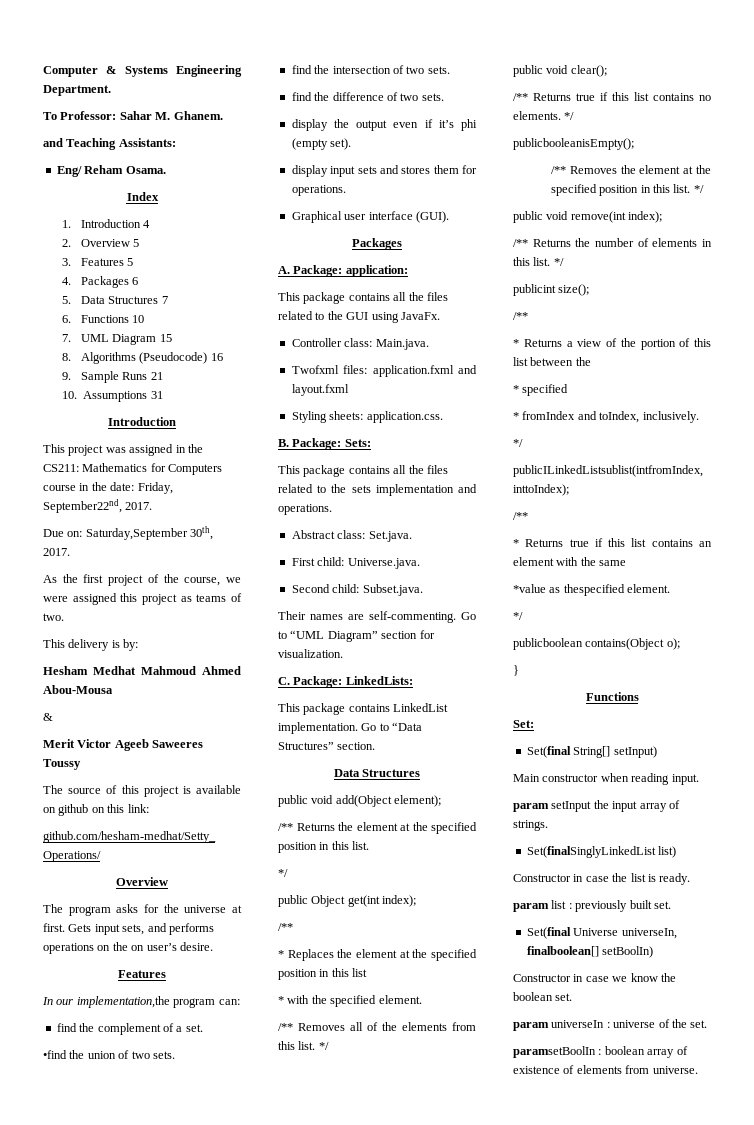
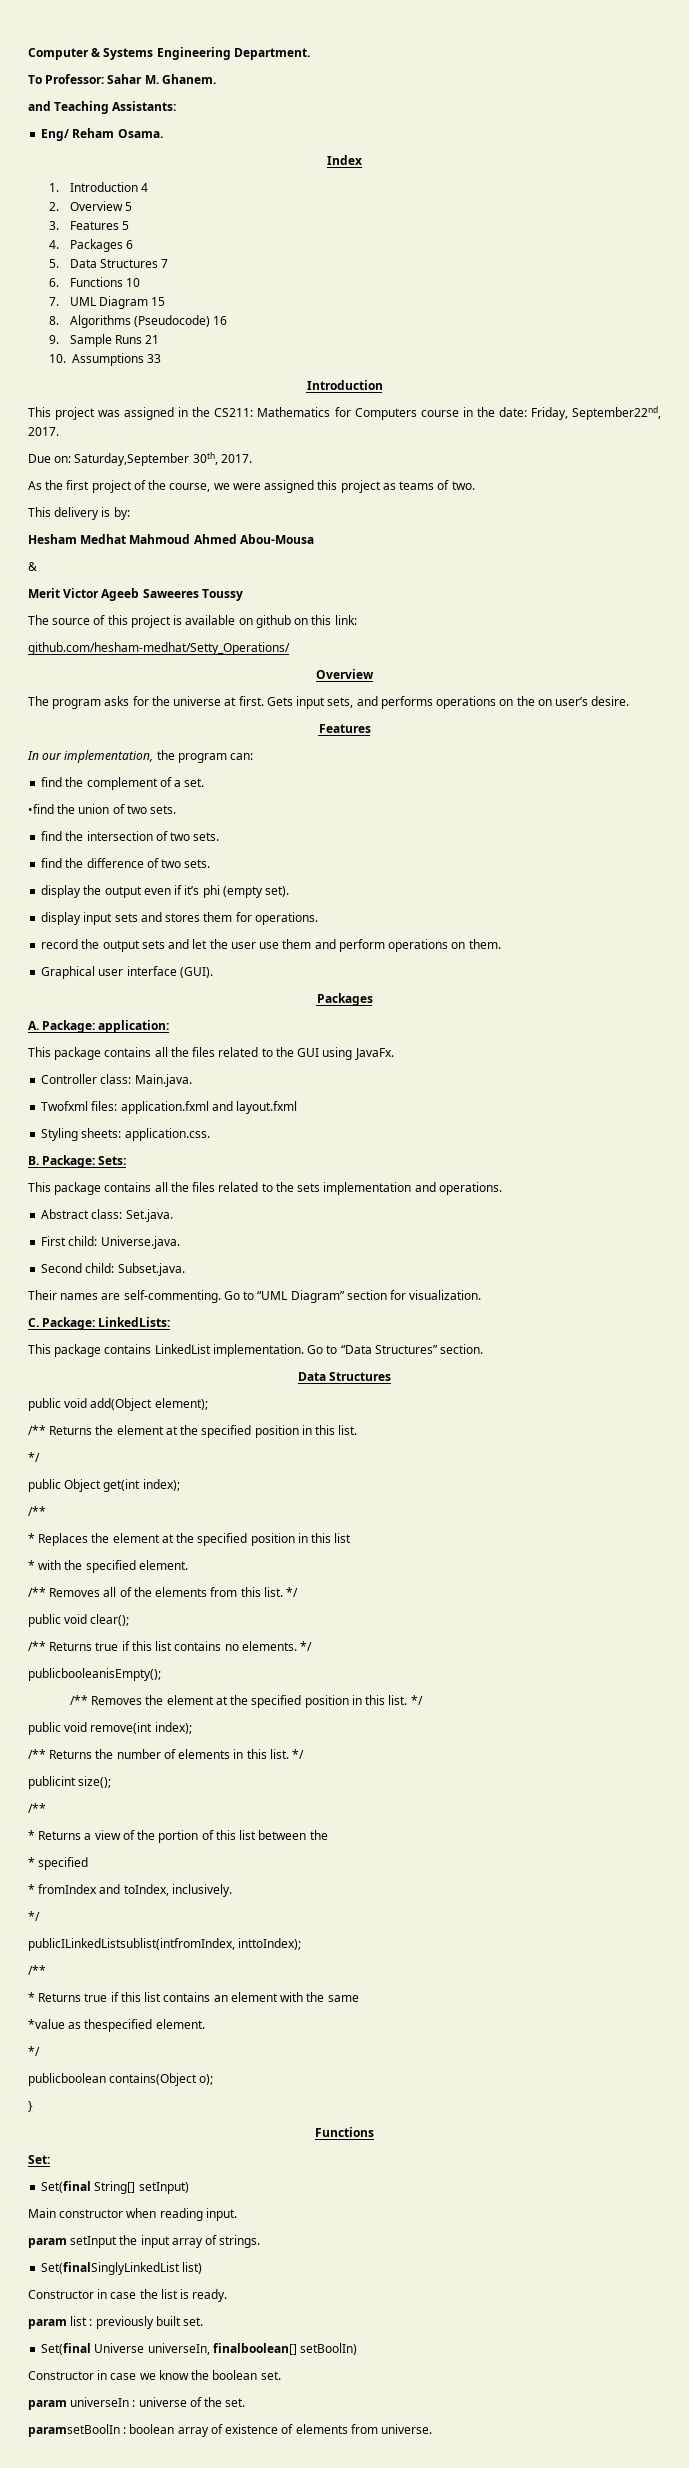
[150,391,163,399] 31 -> [147,354,162,363] 33
[76,996,170,1008] implementation,the -> [64,750,175,763] implementation, the
(346, 190) none -> [41,939,501,952] // record the output sets and let the user use them and perform operations on them.

